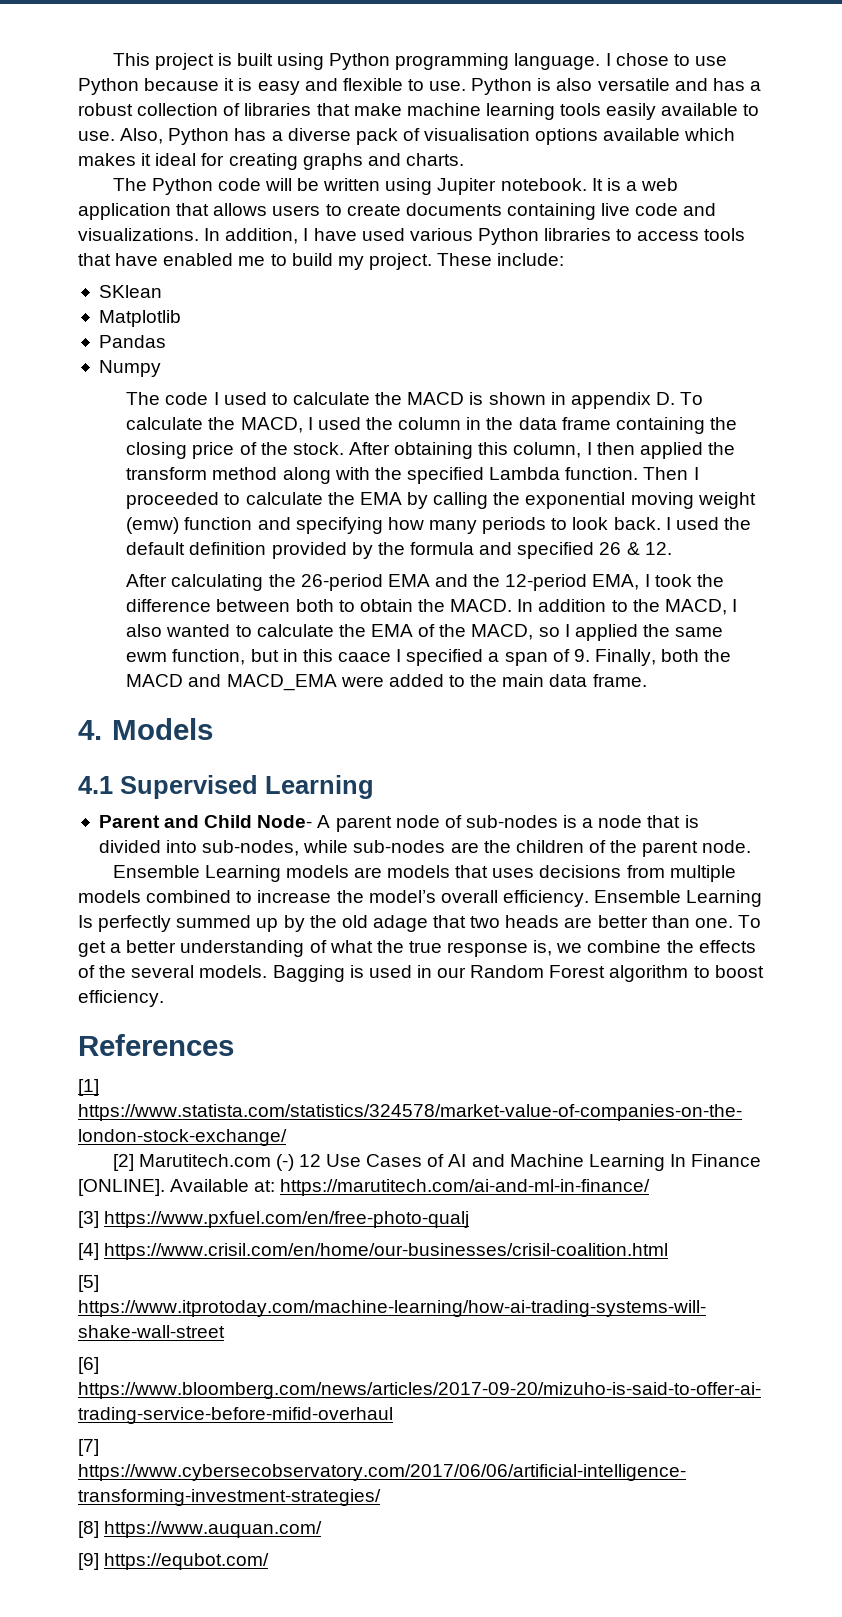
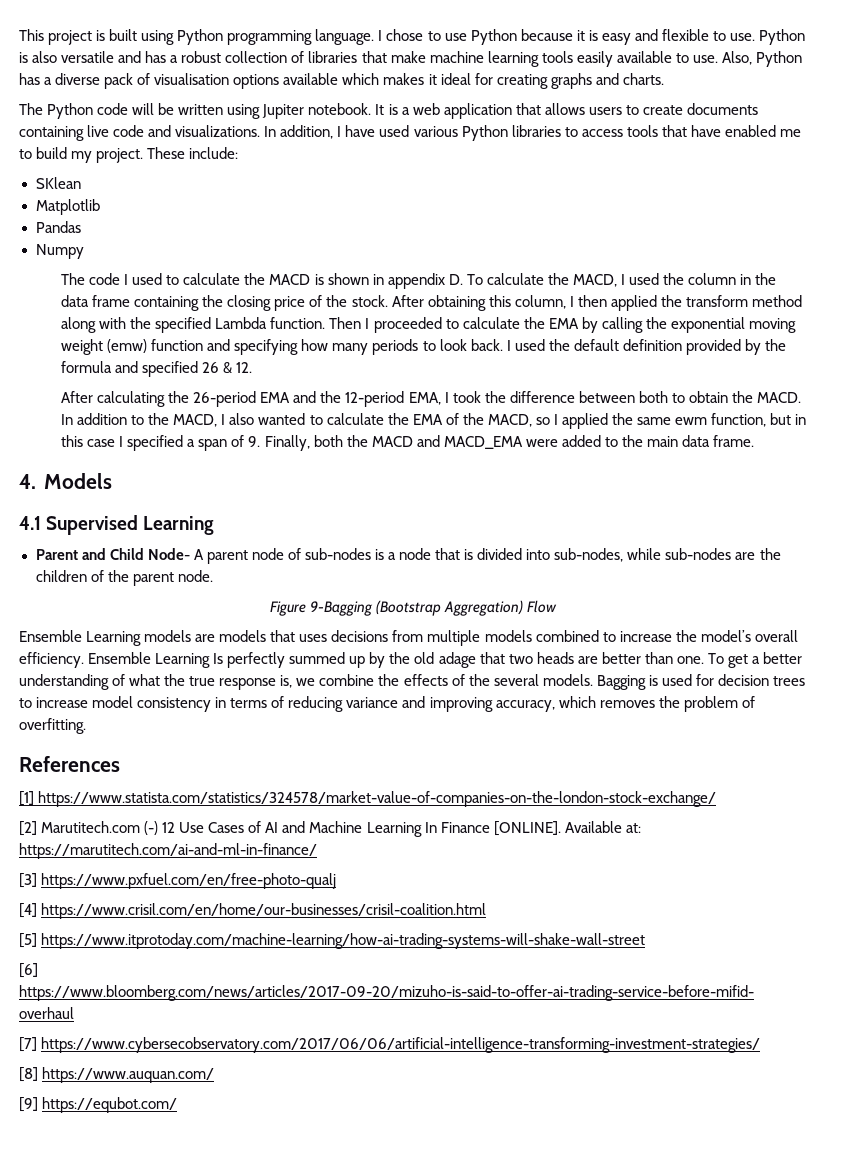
[338,652,392,662] caace -> [87,439,116,447] case
(752, 846) none -> [269,600,558,616] // Figure 9-Bagging (Bootstrap Aggregation) Flow
[416,965,764,982] [78,990,164,1007] in our Random Forest algorithm to boost efficiency. -> [695,674,805,686] [19,696,755,712] [19,718,86,734] for decision trees to increase model consistency in terms of reducing variance and improving accuracy, which removes the problem of overfitting.

